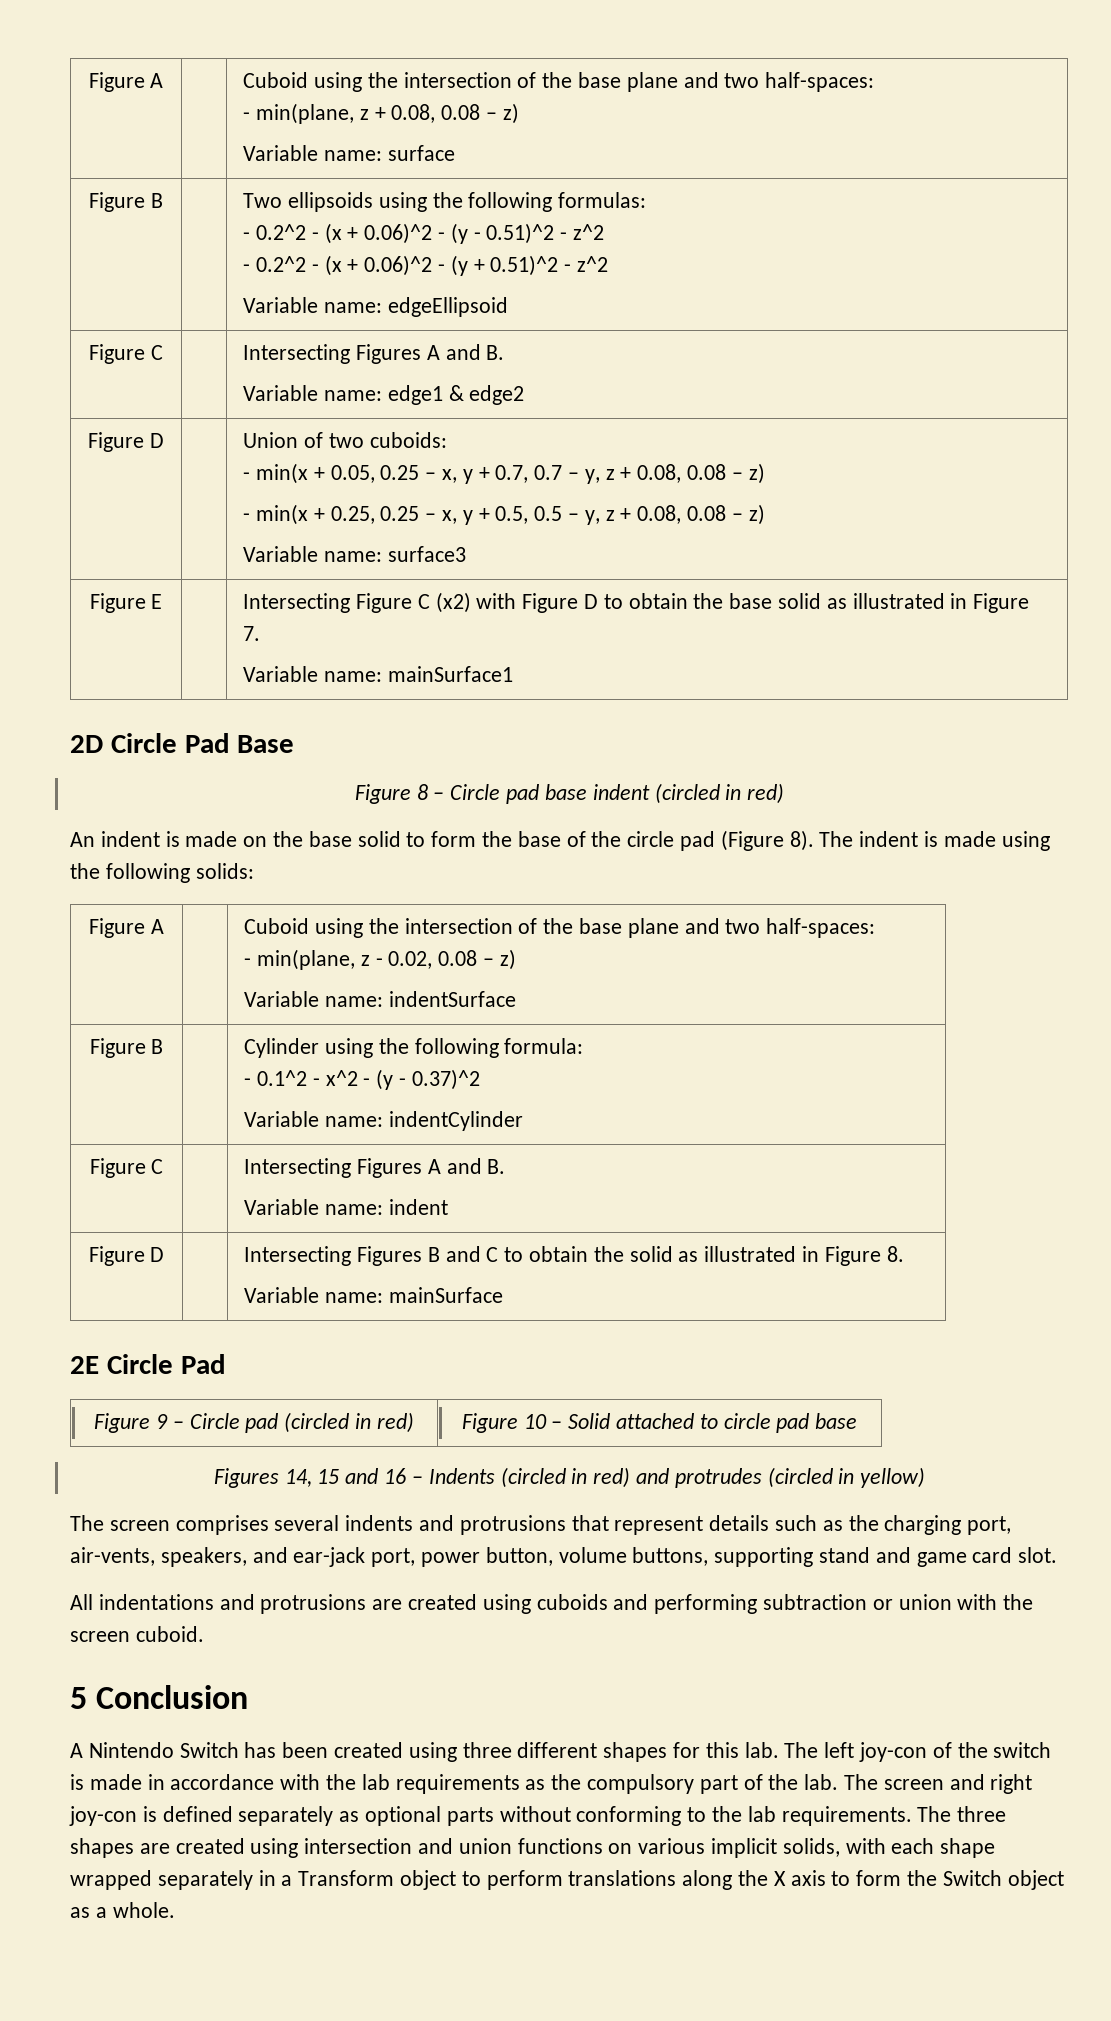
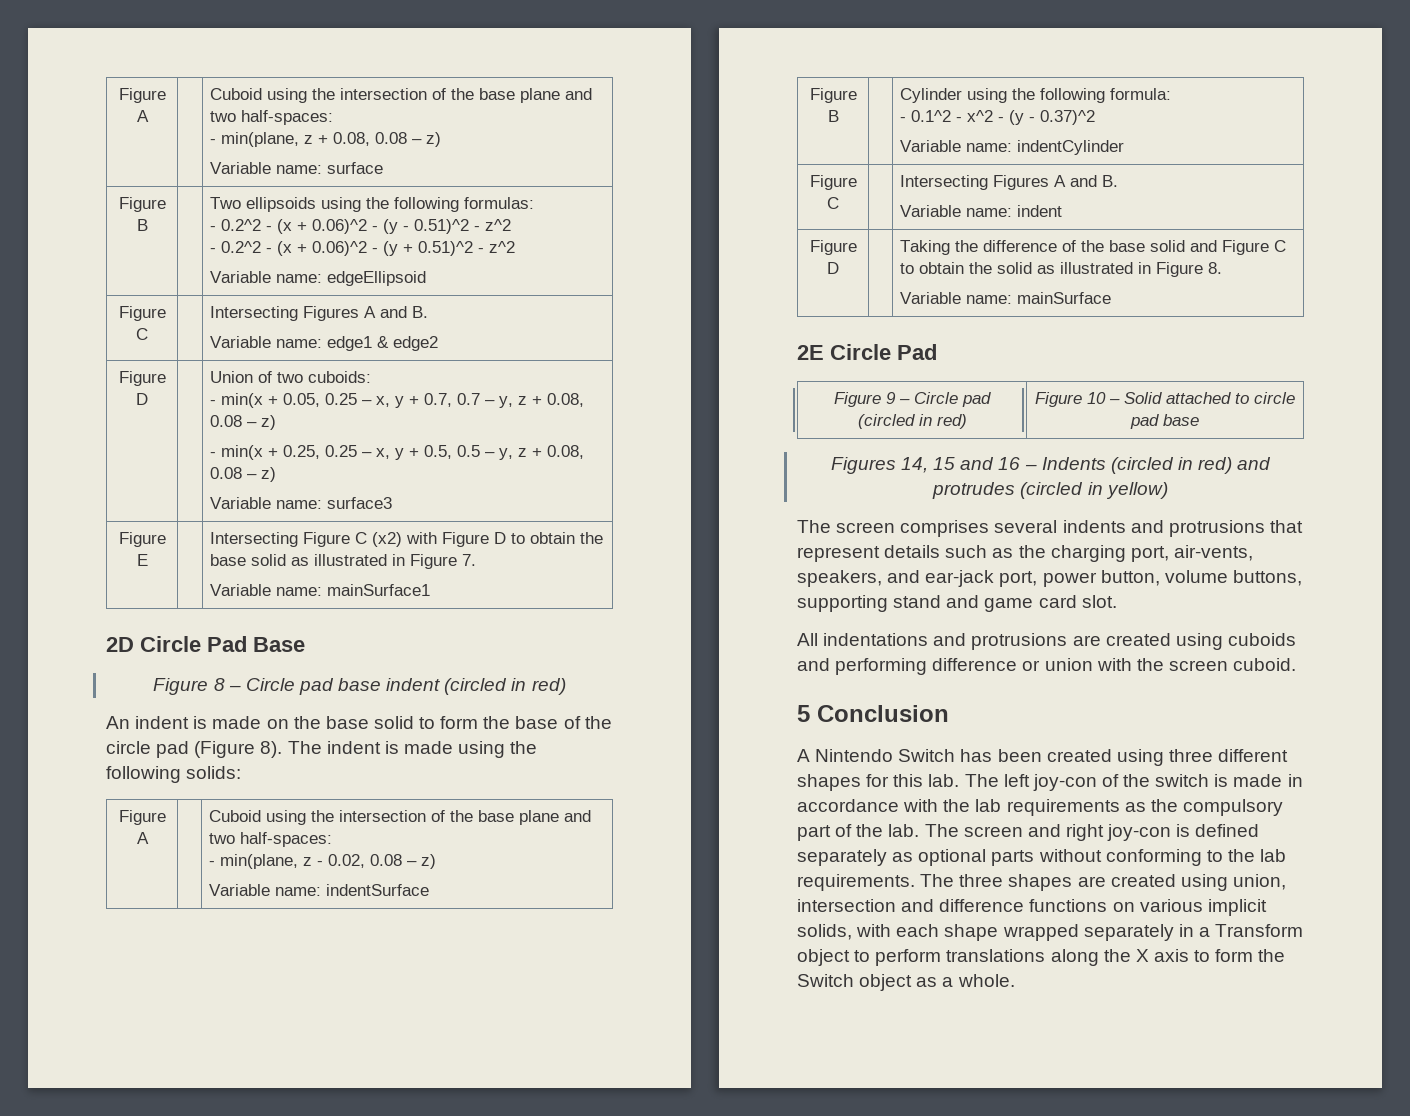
[244,1246,481,1266] Intersecting Figures B and -> [899,240,1269,255] Taking the difference of the base solid and Figure
[763,1594,868,1610] subtraction -> [932,658,1018,671] difference
(299, 1848) none -> [1232,874,1286,890] union,
[458,1838,512,1854] union -> [939,899,1025,912] difference

